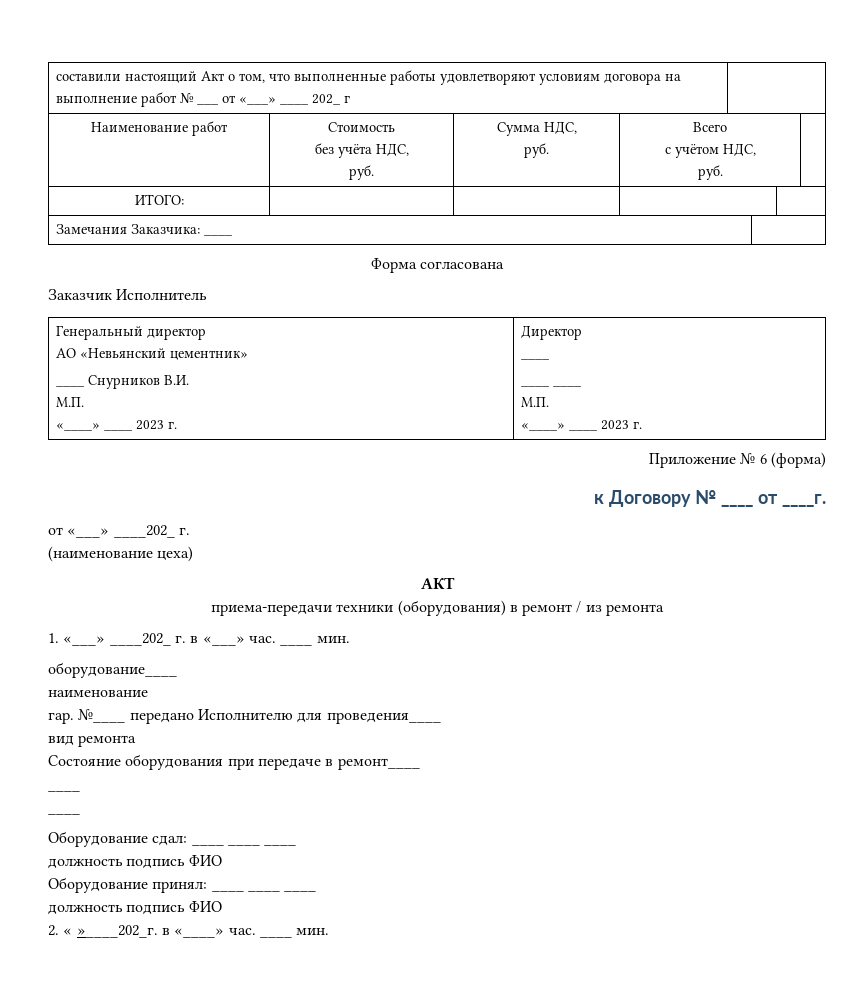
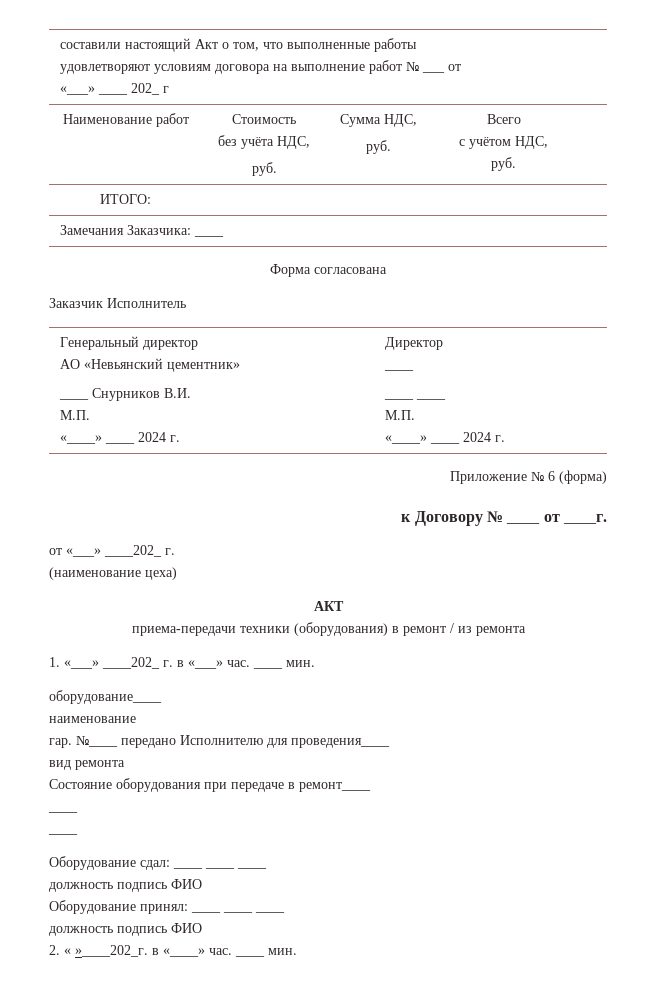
[136,420,165,430] 2023 -> [137,432,166,442] 2024
[601,420,630,430] 2023 -> [462,432,491,442] 2024

